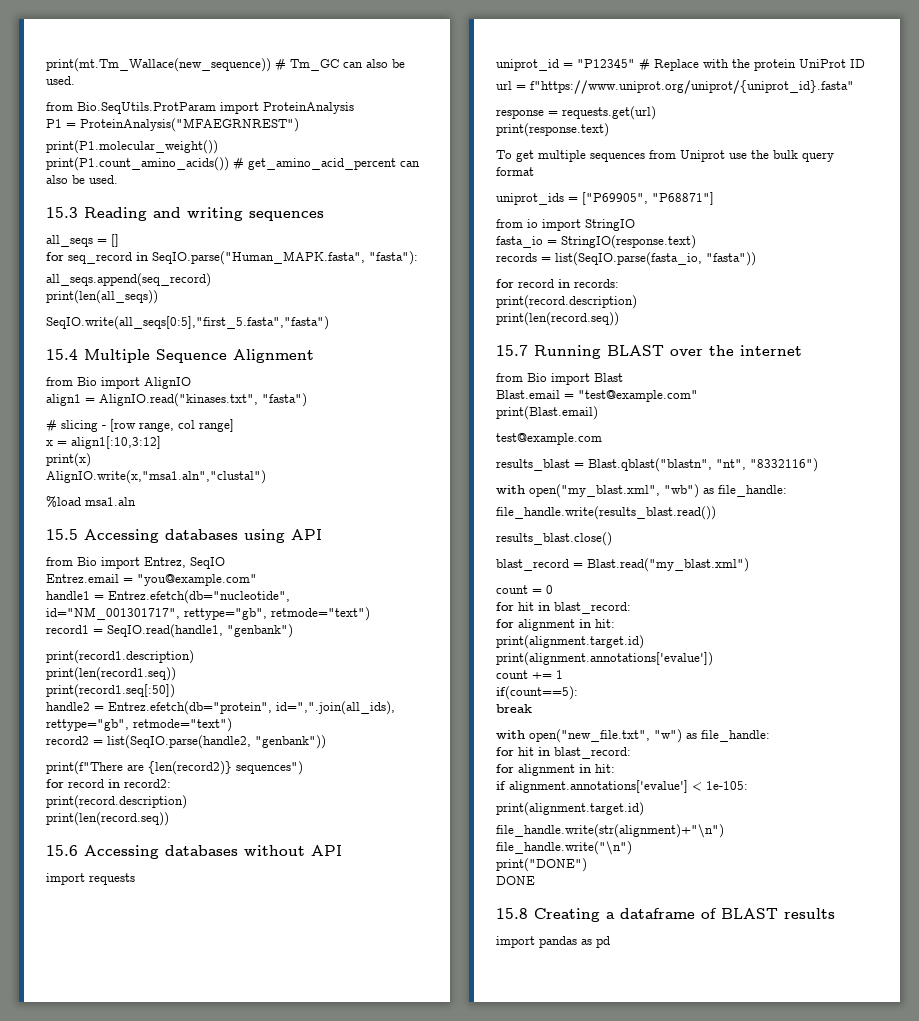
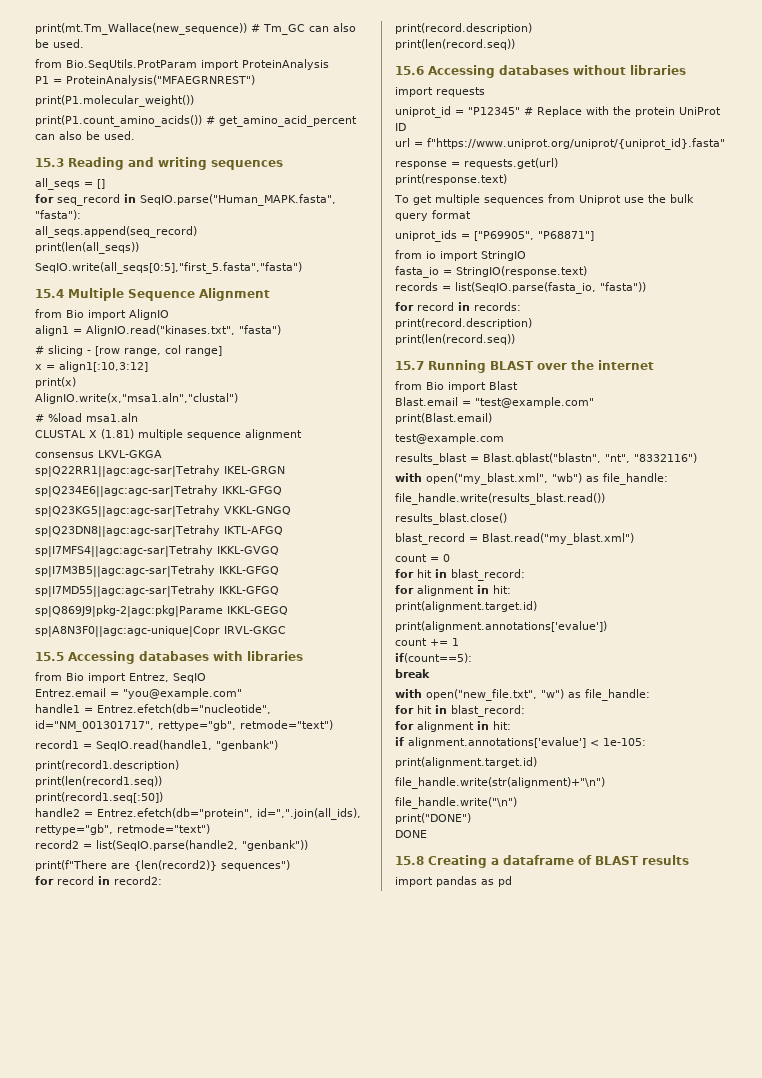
(266, 477) none -> [35,414,44,422] #
(136, 501) none -> [35,429,302,440] [35,450,162,458] [35,465,285,477] [35,485,282,497] [35,505,291,517] [35,525,283,537] [35,545,279,557] [35,565,279,577] [35,585,279,597] [35,605,288,617] [35,626,286,637] // CLUSTAL X (1.81) multiple sequence alignment // consensus LKVL-GKGA // sp|Q22RR1||agc:agc-sar|Tetrahy IKEL-GRGN // sp|Q234E6||agc:agc-sar|Tetrahy IKKL-GFGQ // sp|Q23KG5||agc:agc-sar|Tetrahy VKKL-GNGQ // sp|Q23DN8||agc:agc-sar|Tetrahy IKTL-AFGQ // sp|I7MFS4||agc:agc-sar|Tetrahy IKKL-GVGQ // sp|I7M3B5||agc:agc-sar|Tetrahy IKKL-GFGQ // sp|I7MD55||agc:agc-sar|Tetrahy IKKL-GFGQ // sp|Q869J9|pkg-2|agc:pkg|Parame IKKL-GEGQ // sp|A8N3F0||agc:agc-unique|Copr IRVL-GKGC
[244,529,322,543] using API -> [213,651,303,661] with libraries
[311,845,342,856] API -> [630,65,686,75] libraries

